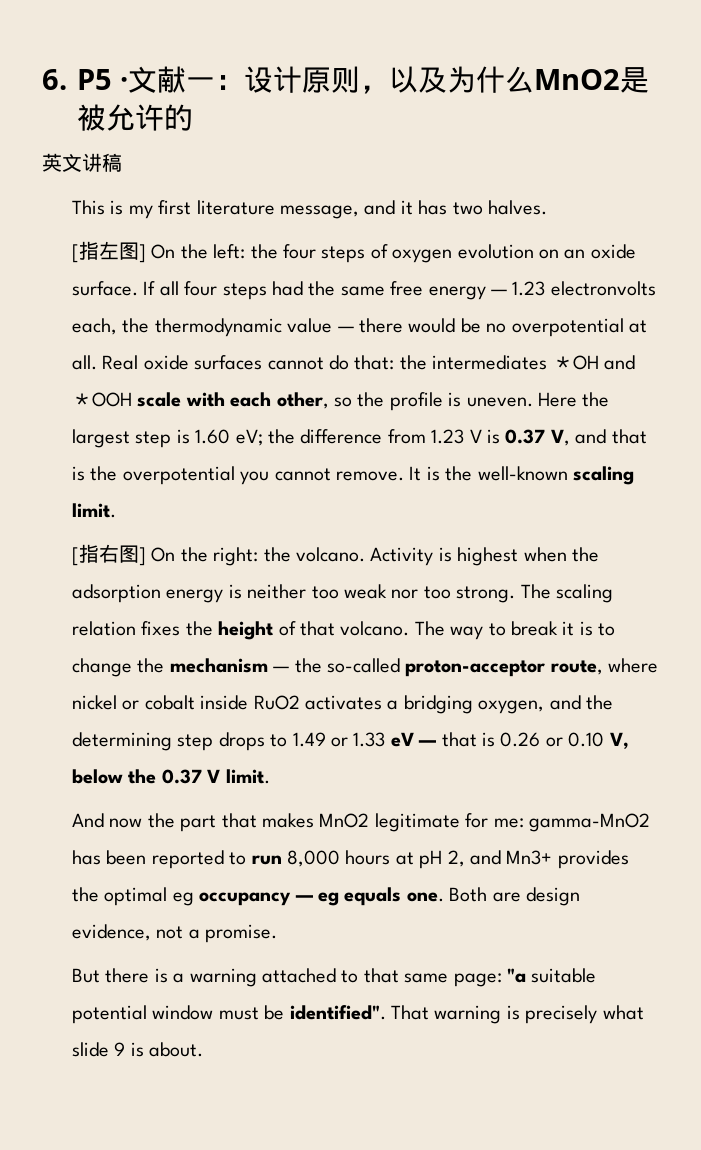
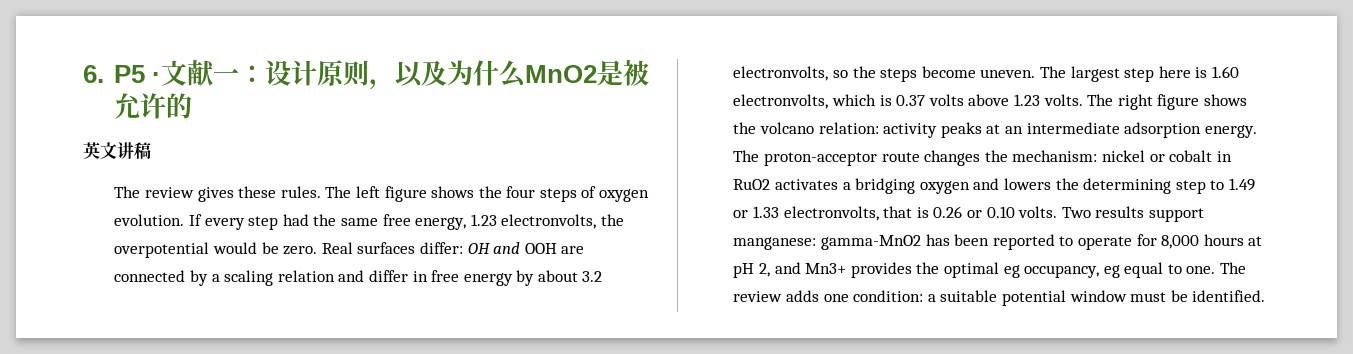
[71,200,547,219] [71,241,246,263] This is my first literature message, and it has two halves. // [指左图] On the left: -> [114,186,475,202] The review gives these rules. The left figure shows
[457,244,636,259] [71,281,656,300] [71,318,647,337] [71,355,635,370] [71,392,610,411] evolution on an oxide surface. If all four steps had the same free energy — 1.23 electronvolts each, the thermodynamic value — there would be no overpotential at all. Real oxide surfaces cannot do that: the intermediates ∗OH and ∗OOH scale with each other, so the profile is uneven. Here the -> [114,214,624,230] [114,242,585,258] [114,270,603,286] [733,66,1066,82] evolution. If every step had the same free energy, 1.23 electronvolts, the overpotential would be zero. Real surfaces differ: OH and OOH are connected by a scaling relation and differ in free energy by about 3.2 electronvolts, so the steps become uneven. The
(172, 439) none -> [1158,66,1191,78] here
[235,429,647,446] [71,466,634,485] [71,503,116,518] [71,544,599,566] [71,584,613,603] [71,621,616,640] [71,658,659,677] eV; the difference from 1.23 V is 0.37 V, and that is the overpotential you cannot remove. It is the well-known scaling limit. // [指右图] On the right: the volcano. Activity is highest when the adsorption energy is neither too weak nor too strong. The scaling relation fixes the height of that volcano. The way to break it is to change the mechanism — the so-called proton-acceptor route, where -> [733,94,1247,110] [733,122,1257,138] [733,150,1098,166] electronvolts, which is 0.37 volts above 1.23 volts. The right figure shows the volcano relation: activity peaks at an intermediate adsorption energy. The proton-acceptor route changes the mechanism:
[200,695,249,710] inside -> [1216,151,1232,162] in
[478,695,581,714] oxygen, and -> [919,178,1051,194] oxygen and lowers
[218,732,265,751] drops -> (1206, 187) none
[390,732,437,747] eV — -> [783,206,879,221] electronvolts,
[609,732,629,749] [71,769,270,784] [71,813,524,832] V, below the 0.37 V limit. // And now the part that makes MnO2 legitimate for me: -> [1018,206,1204,222] [733,237,817,250] volts. Two results support manganese:
[251,855,282,865] run -> [1077,234,1157,250] operate for
[199,887,580,906] [71,924,278,943] [71,968,526,987] occupancy — eg equals one. Both are design evidence, not a promise. // But there is a warning attached to that same page: "a -> [1024,262,1247,278] [733,290,936,302] occupancy, eg equal to one. The review adds one condition: a
[289,1005,644,1024] [71,1042,204,1057] identified". That warning is precisely what slide 9 is about. -> [1192,290,1266,302] identified.

